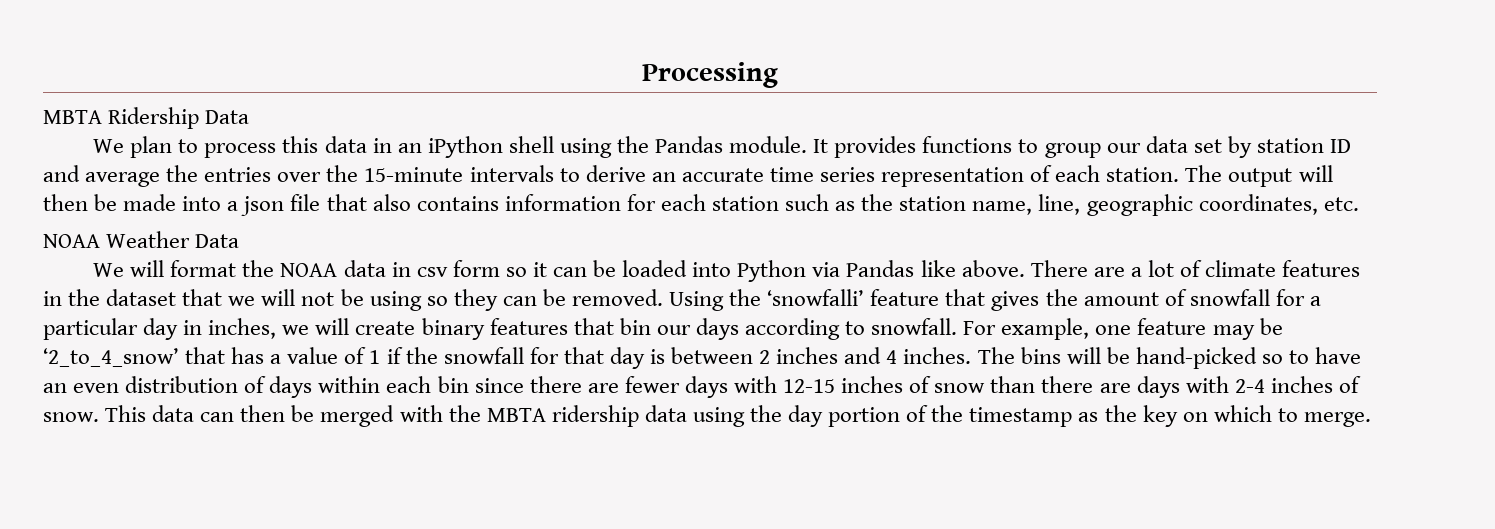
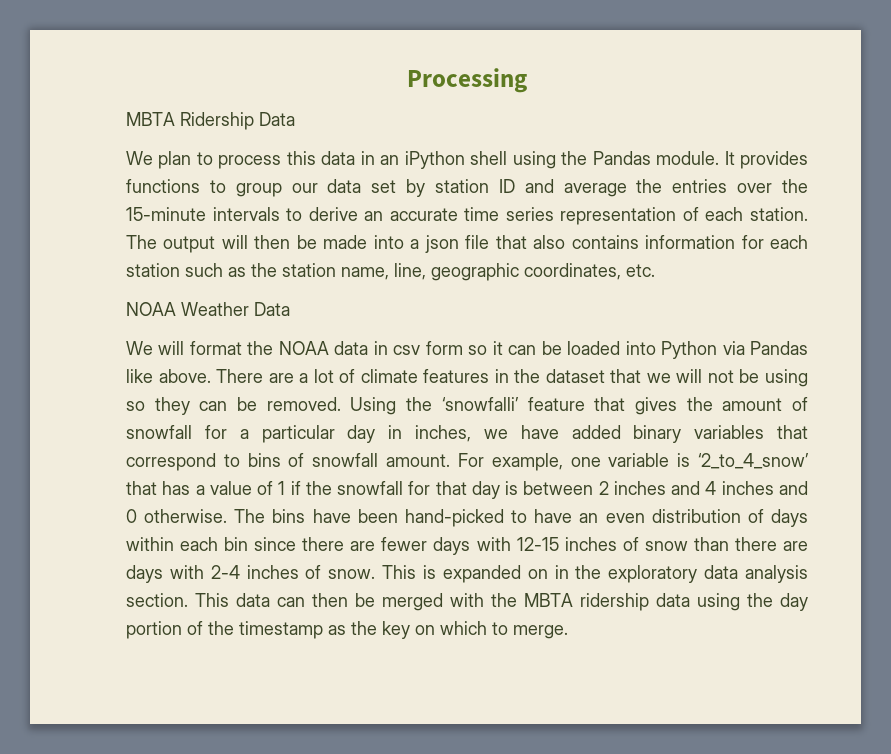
[315,318,1283,340] will create binary features that bin our days according to snowfall. For example, one feature may be -> [520,425,808,443] [126,453,691,471] have added binary variables that correspond to bins of snowfall amount. For example, one variable is
[903,347,1283,369] inches. The bins will be hand-picked so -> [721,481,808,495] [126,509,504,527] inches and 0 otherwise. The bins have been hand-picked
(147, 413) none -> [423,565,808,583] [126,593,229,607] is expanded on in the exploratory data analysis section. This

